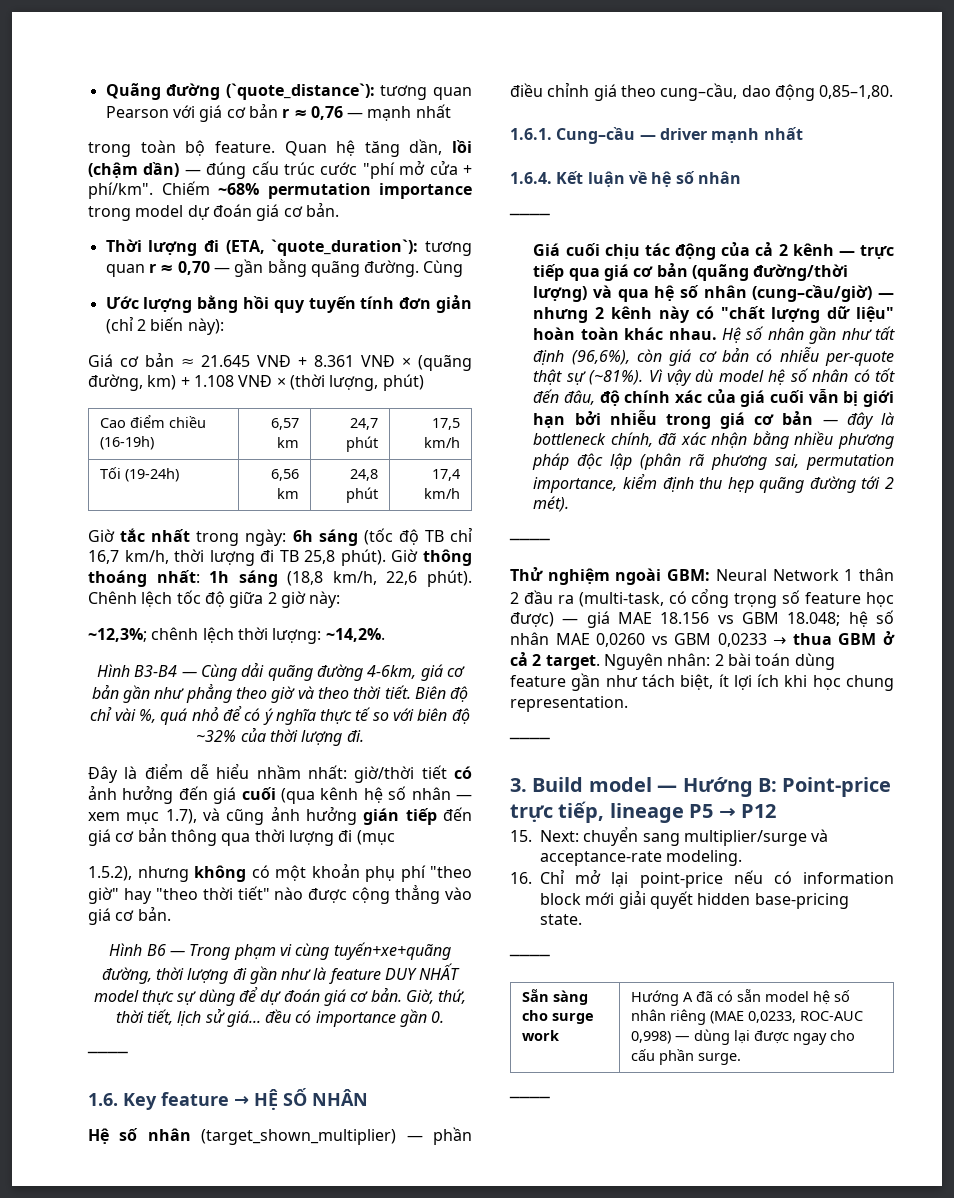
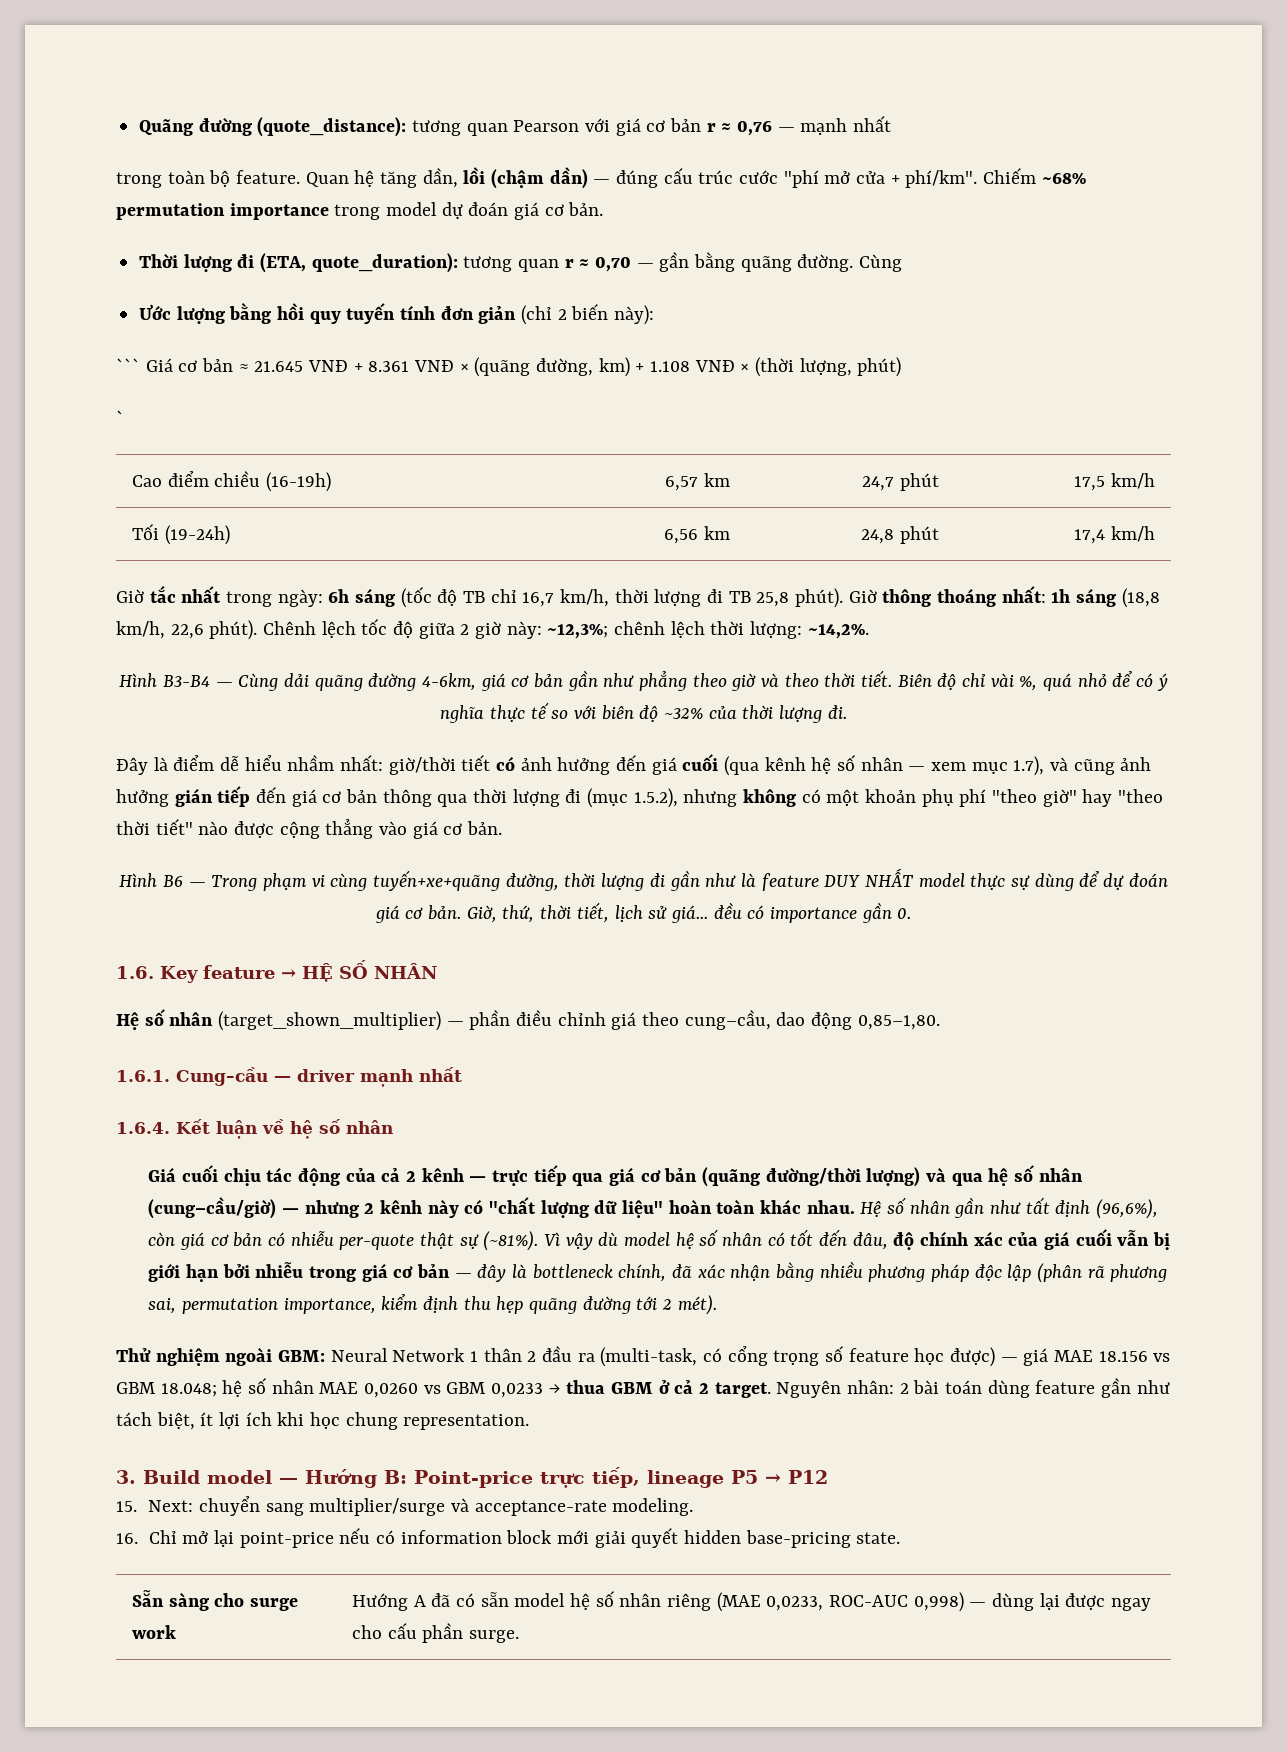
[225,83,375,100] (`quote_distance`): -> [257,117,407,137] (quote_distance):
[271,239,419,256] `quote_duration`): -> [311,253,458,273] quote_duration):
(224, 326) none -> [116,358,140,372] ```
(424, 382) none -> [116,410,124,424] // `
(341, 599) // -> (542, 630) none
(395, 837) // -> (629, 798) none
[87,1051,128,1058] // ──── -> (912, 913) none
[509,213,550,220] // ──── -> (393, 1127) none
[509,538,550,545] // ──── -> (717, 1305) none
[509,737,550,744] // ──── -> (530, 1422) none
[509,954,550,961] // ──── -> (901, 1538) none
[509,1096,550,1103] // ──── -> (519, 1636) none

